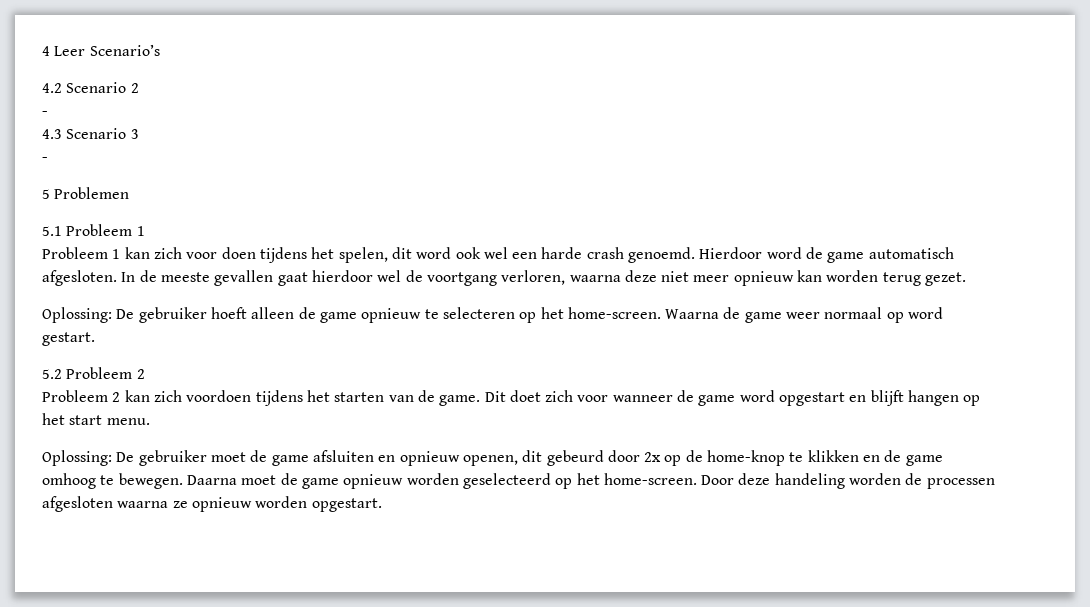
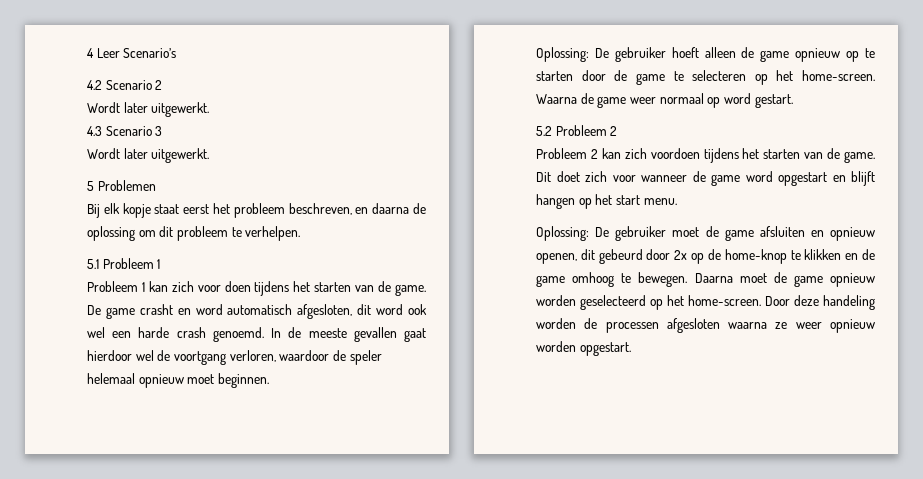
[42,111,48,116] - -> [87,102,210,117] Wordt later uitgewerkt.
[42,157,48,162] - -> [87,148,210,163] Wordt later uitgewerkt.
(130, 193) none -> [87,203,427,218] [87,226,301,241] // Bij elk kopje staat eerst het probleem beschreven, en daarna de oplossing om dit probleem te verhelpen.
[338,247,388,263] spelen, -> [314,281,427,296] [87,304,353,319] starten van de game. De game crasht en word automatisch afgesloten,
[699,247,954,263] [42,270,117,286] Hierdoor word de game automatisch afgesloten. -> (264, 334) none
[569,270,967,286] waarna deze niet meer opnieuw kan worden terug gezet. -> [279,350,382,365] [87,373,269,388] waardoor de speler helemaal opnieuw moet beginnen.
(422, 315) none -> [846,48,875,62] [536,70,665,85] op te starten door de game
(188, 504) none -> [795,322,822,329] weer

